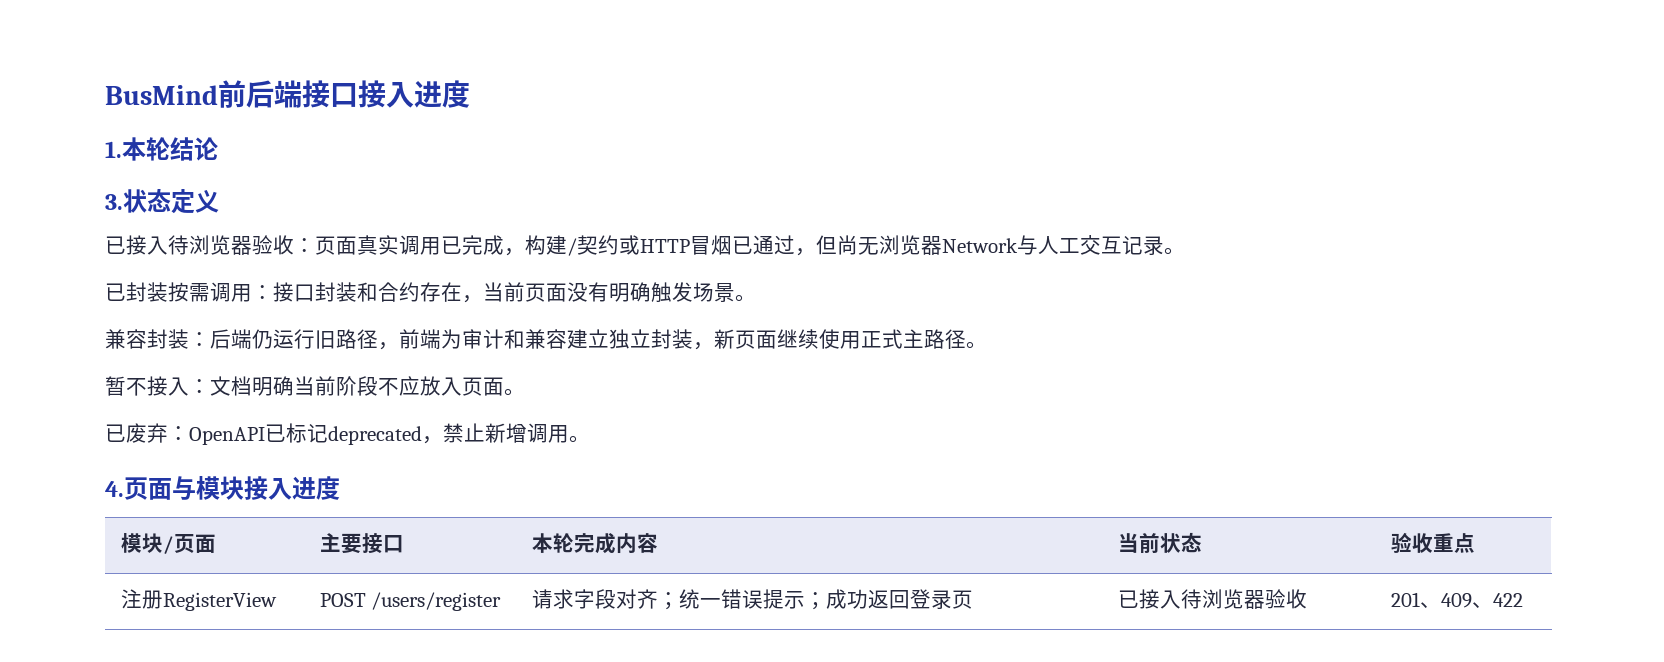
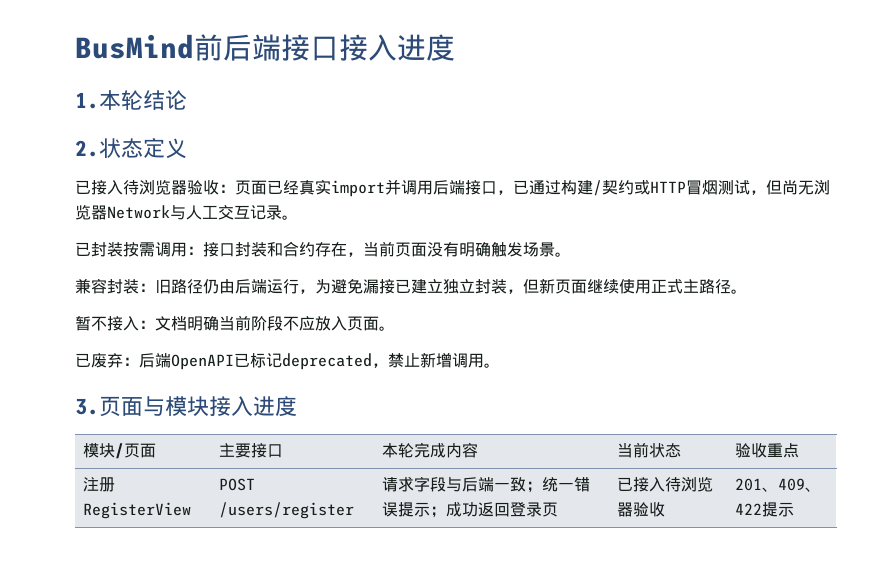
[105,194,123,210] 3. -> [75,140,99,157] 2.
[357,235,525,256] 真实调用已完成， -> [267,179,561,197] 已经真实import并调用后端接口，已通过
[732,235,795,255] 已通过 -> [718,180,750,195] 测试
[210,329,567,350] 后端仍运行旧路径，前端为审计和兼容 -> [155,279,411,294] 旧路径仍由后端运行，为避免漏接已
(714, 346) none -> [523,279,539,294] 但
(189, 433) none -> [139,353,171,368] 后端
[105,481,124,497] 4. -> [75,398,99,415] 3.
[615,589,658,609] 对齐 -> [445,477,526,492] 与后端一致
(1523, 600) none -> [761,502,794,517] 提示

